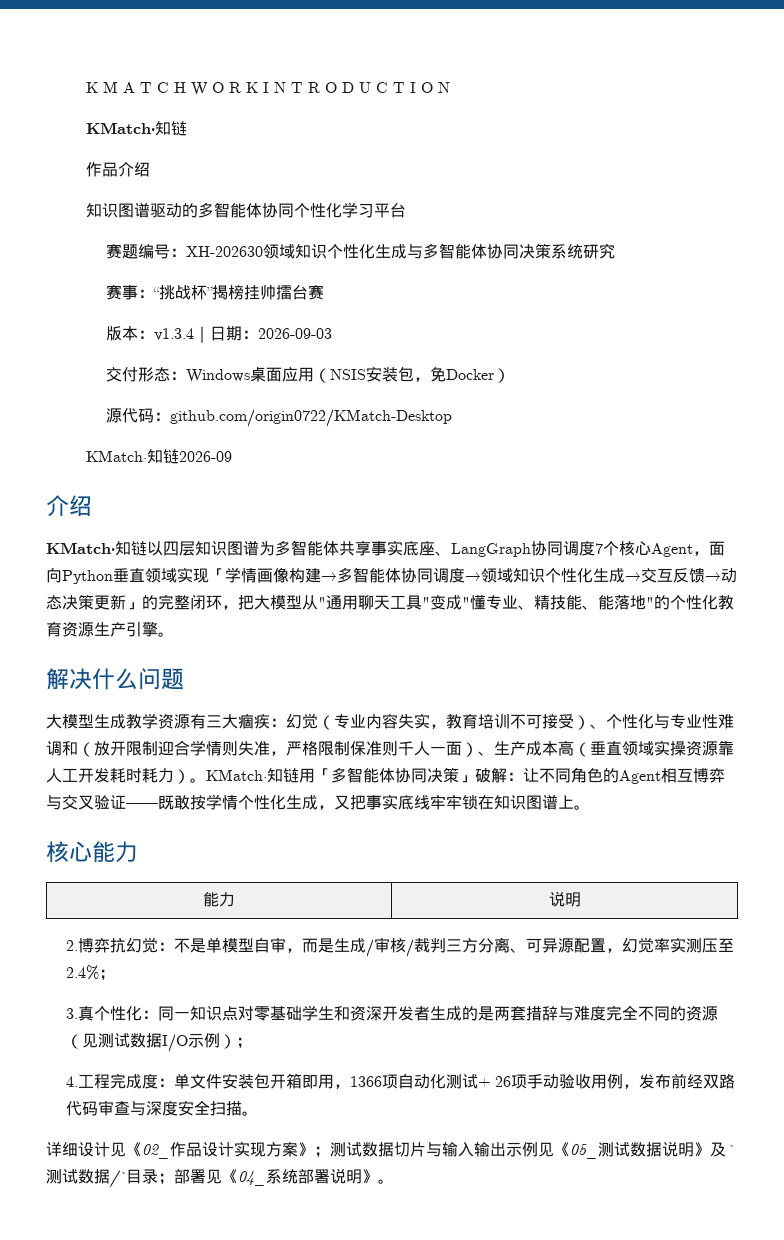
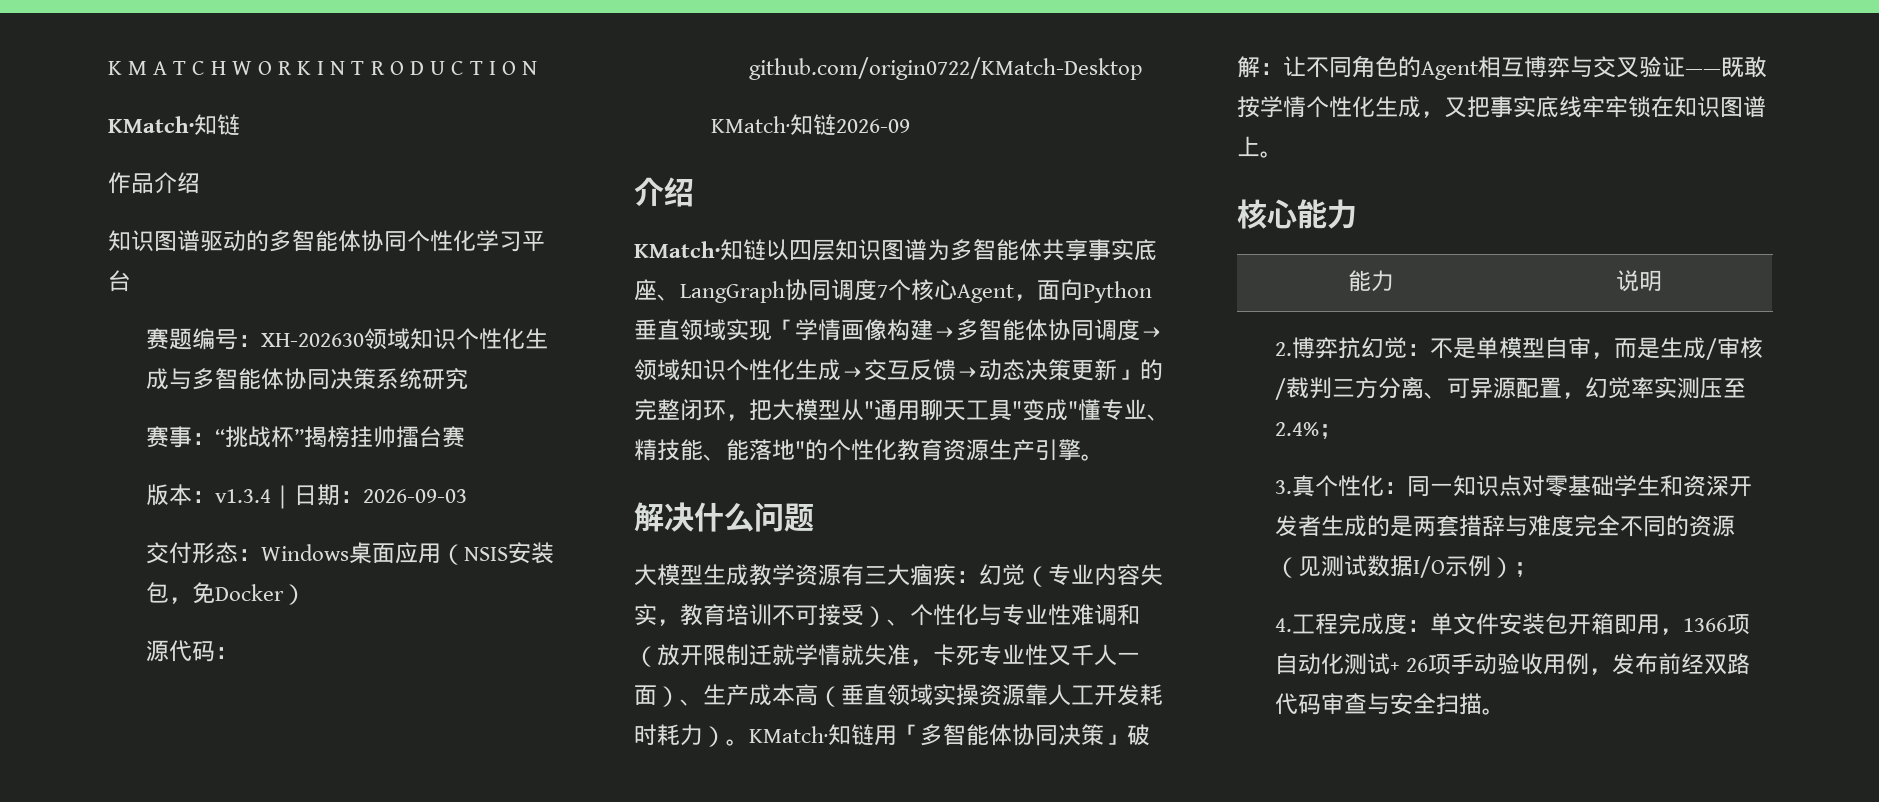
[158,740,398,756] 迎合学情则失准，严格限制保准则 -> [749,644,1071,666] 迁就学情就失准，卡死专业性又
[145,1101,178,1116] 深度 -> (1391, 703) none
[46,1141,734,1159] [46,1168,394,1188] // 详细设计见《02_作品设计实现方案》；测试数据切片与输入输出示例见《05_测试数据说明》及`测试数据/`目录；部署见《04_系统部署说明》。 -> (1506, 711) none

